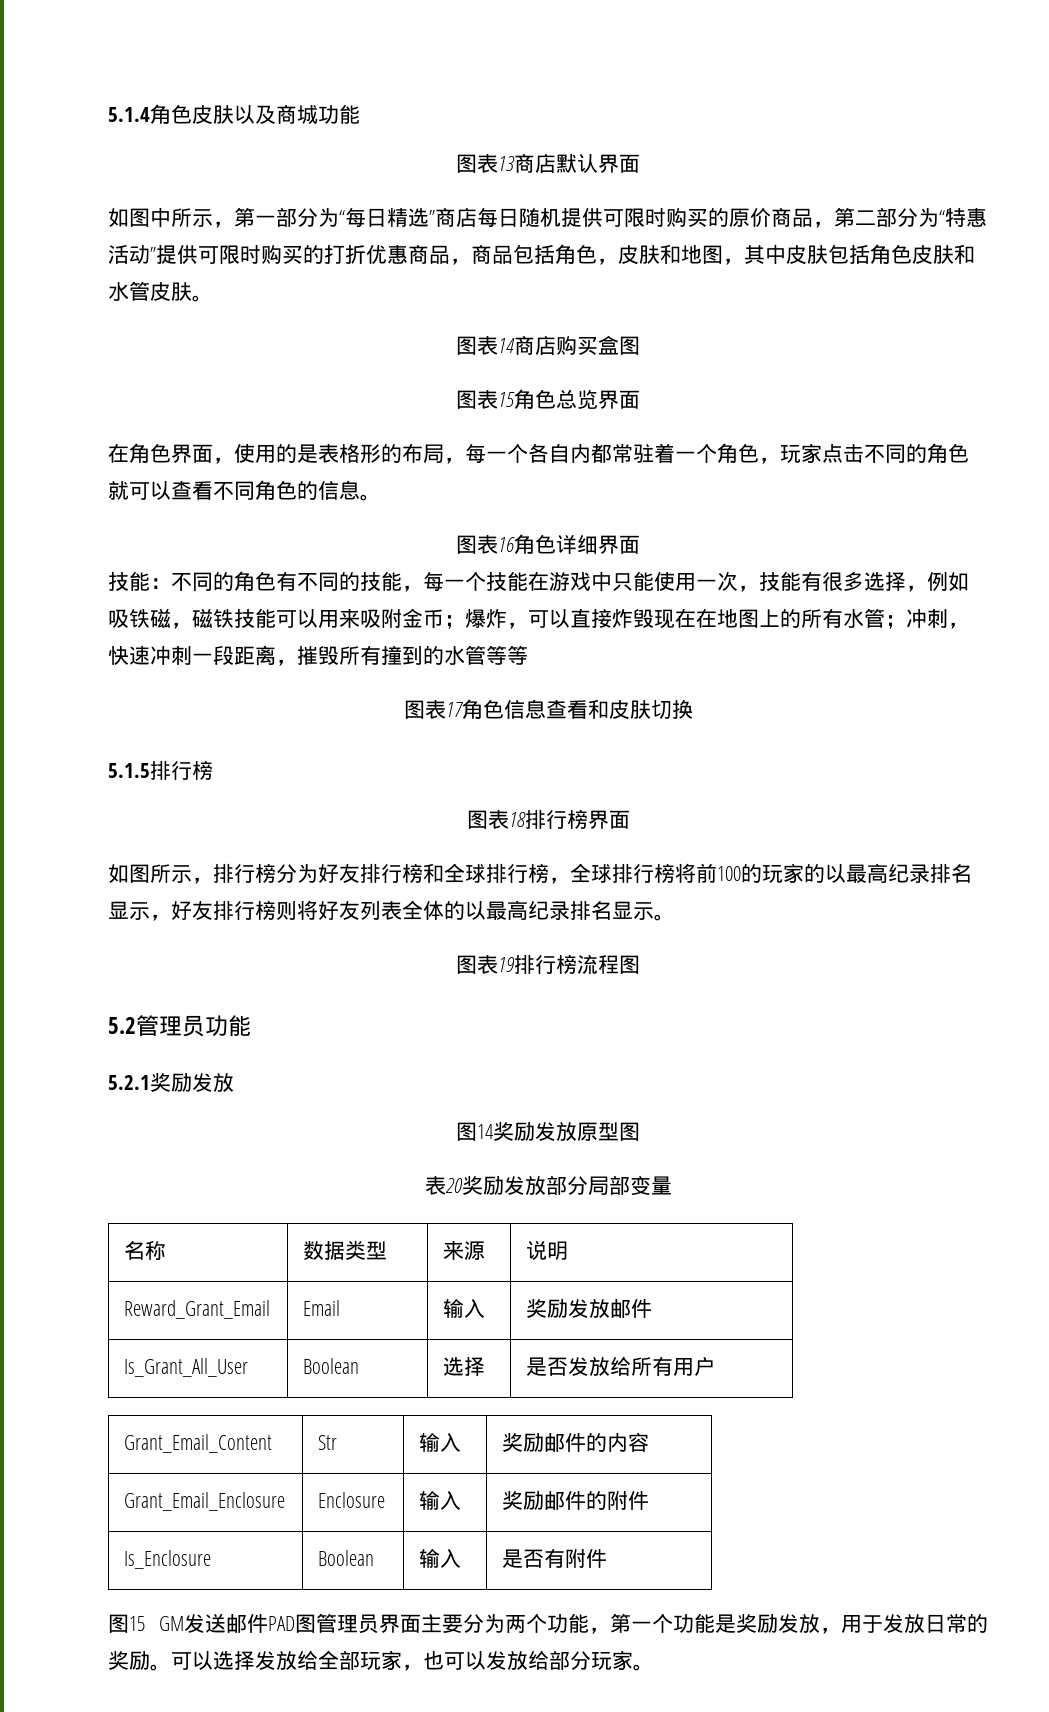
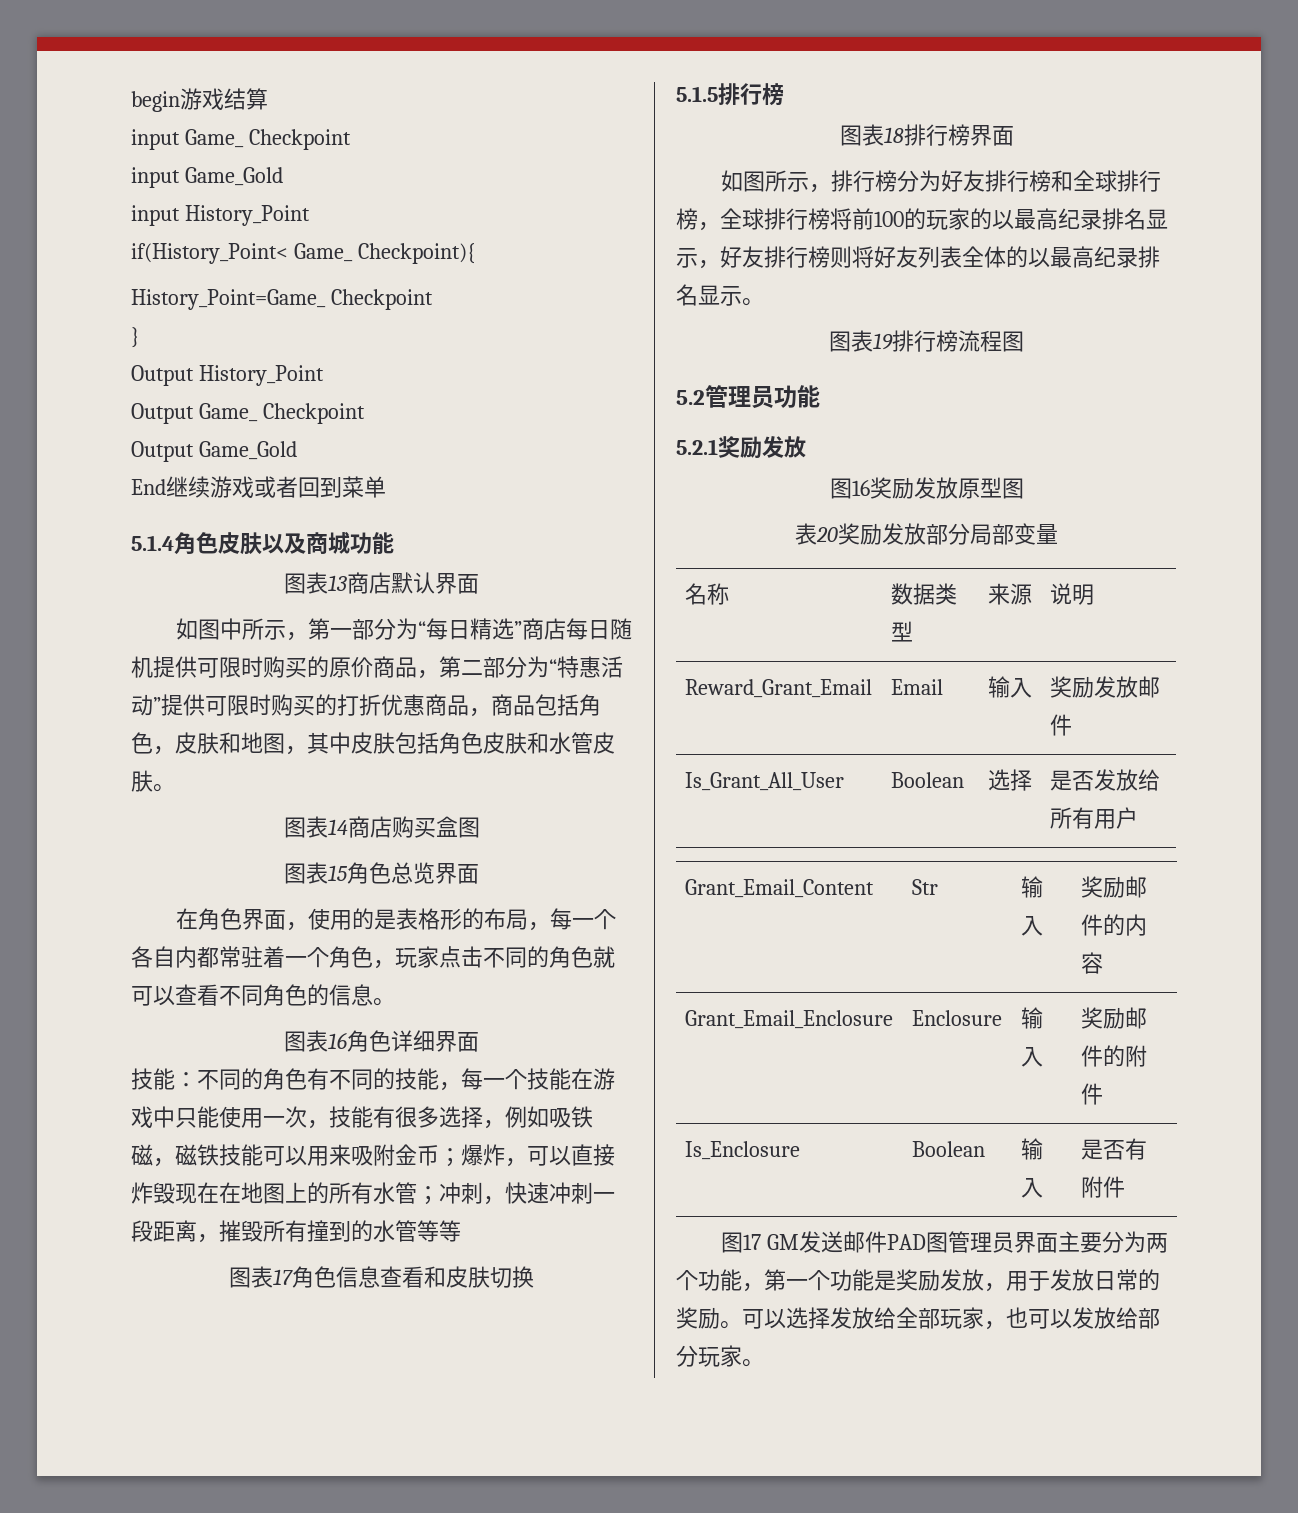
(108, 114) none -> [131,88,268,112] [131,129,351,150] [131,167,283,188] [131,205,310,226] [131,243,476,264] [131,289,433,310] [131,327,140,348] [131,365,324,386] [131,403,365,424] [131,441,297,462] [131,476,386,499] begin游戏结算 // input Game_ Checkpoint // input Game_Gold // input History_Point // if(History_Point< Game_ Checkpoint){ // History_Point=Game_ Checkpoint // } // Output History_Point // Output Game_ Checkpoint // Output Game_Gold // End继续游戏或者回到菜单 //
[477,1124,494,1139] 14 -> [851,480,870,496] 16
[129,1616,145,1631] 15 -> [742,1234,761,1250] 17

